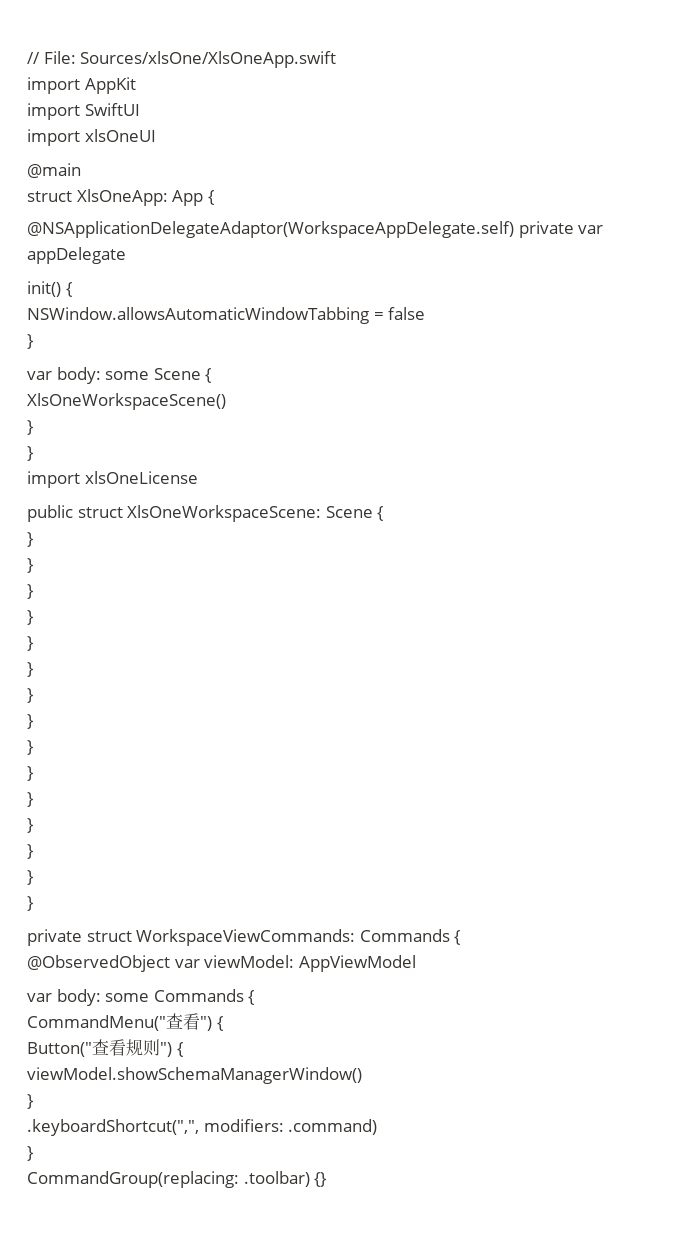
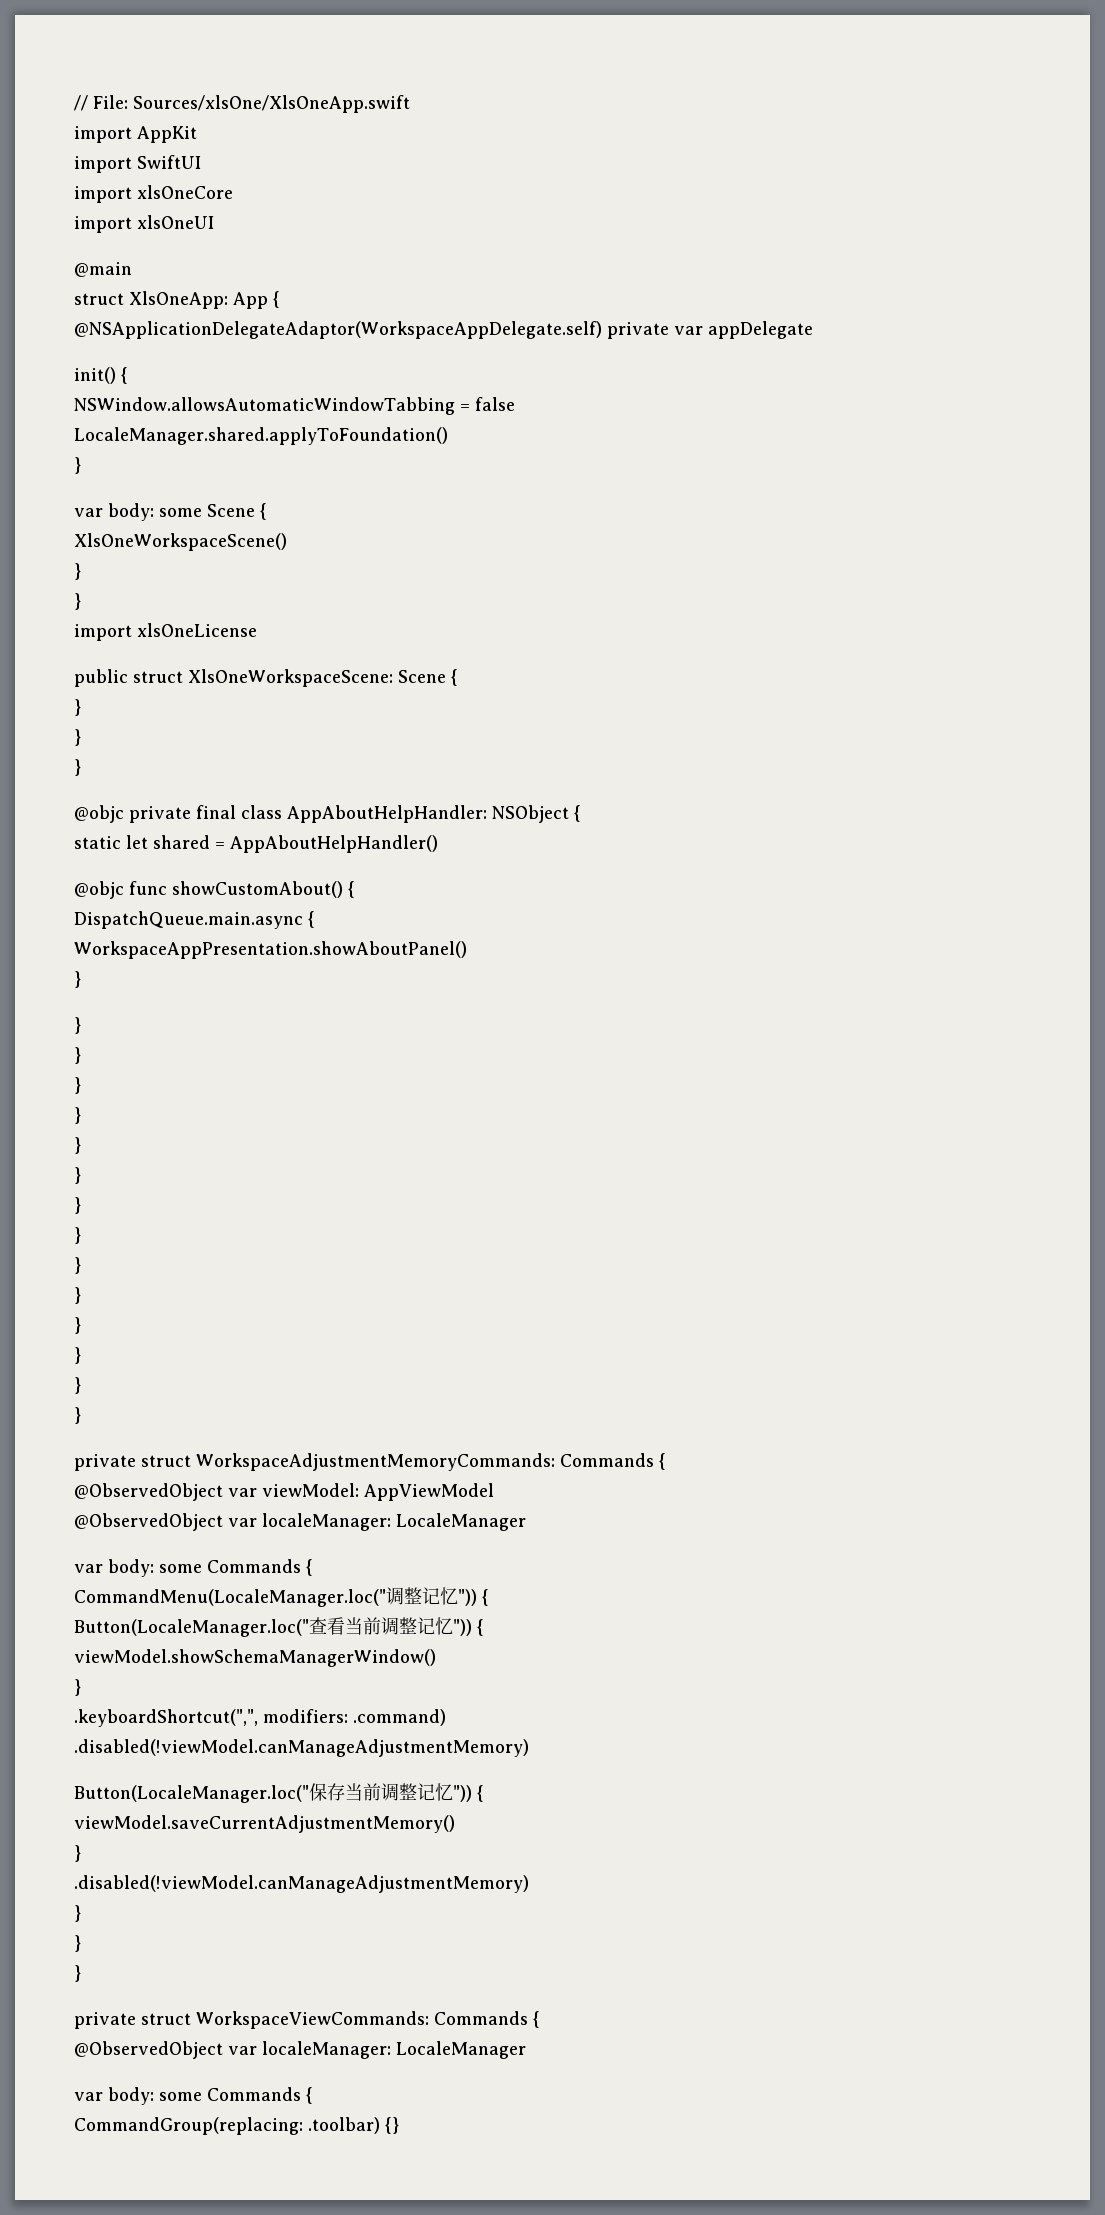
(140, 109) none -> [74,185,233,203] // import xlsOneCore
(426, 313) none -> [74,427,448,445] // LocaleManager.shared.applyToFoundation()
(33, 591) none -> [74,805,581,823] [74,835,438,853] [74,881,355,899] [74,911,315,929] [74,941,467,959] [74,971,81,988] [74,1017,81,1034] [74,1047,81,1064] // @objc private final class AppAboutHelpHandler: NSObject { // static let shared = AppAboutHelpHandler() // @objc func showCustomAbout() { // DispatchQueue.main.async { // WorkspaceAppPresentation.showAboutPanel() // } // } // }
[136,929,356,946] WorkspaceViewCommands: -> [196,1453,555,1471] WorkspaceAdjustmentMemoryCommands:
[27,989,255,1006] [27,1013,223,1031] [27,1039,172,1057] // var body: some Commands { // CommandMenu("查看") { // Button("查看规则") -> [74,1513,526,1531] [74,1559,313,1577] [74,1587,489,1607] [74,1617,472,1637] // @ObservedObject var localeManager: LocaleManager // var body: some Commands { // CommandMenu(LocaleManager.loc("调整记忆")) { // Button(LocaleManager.loc("查看当前调整记忆"))
[27,1146,33,1161] } -> [74,1739,529,1757] [74,1783,484,1803] [74,1815,455,1833] [74,1845,81,1862] [74,1875,529,1893] [74,1905,81,1922] [74,1935,81,1952] [74,1965,81,1982] [74,2011,540,2029] [74,2041,526,2059] [74,2087,313,2105] .disabled(!viewModel.canManageAdjustmentMemory) // Button(LocaleManager.loc("保存当前调整记忆")) { // viewModel.saveCurrentAdjustmentMemory() // } // .disabled(!viewModel.canManageAdjustmentMemory) // } // } // } // private struct WorkspaceViewCommands: Commands { // @ObservedObject var localeManager: LocaleManager // var body: some Commands {

